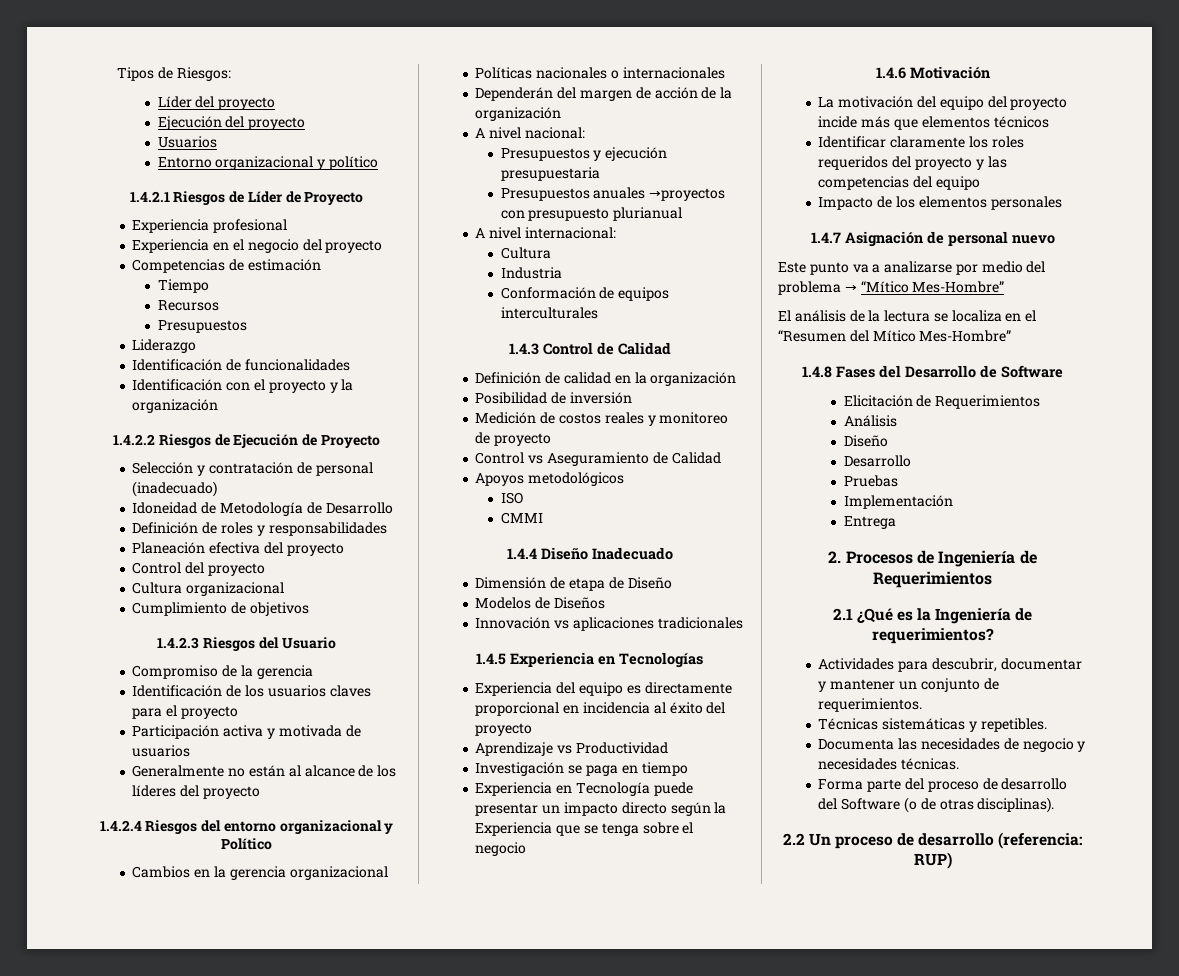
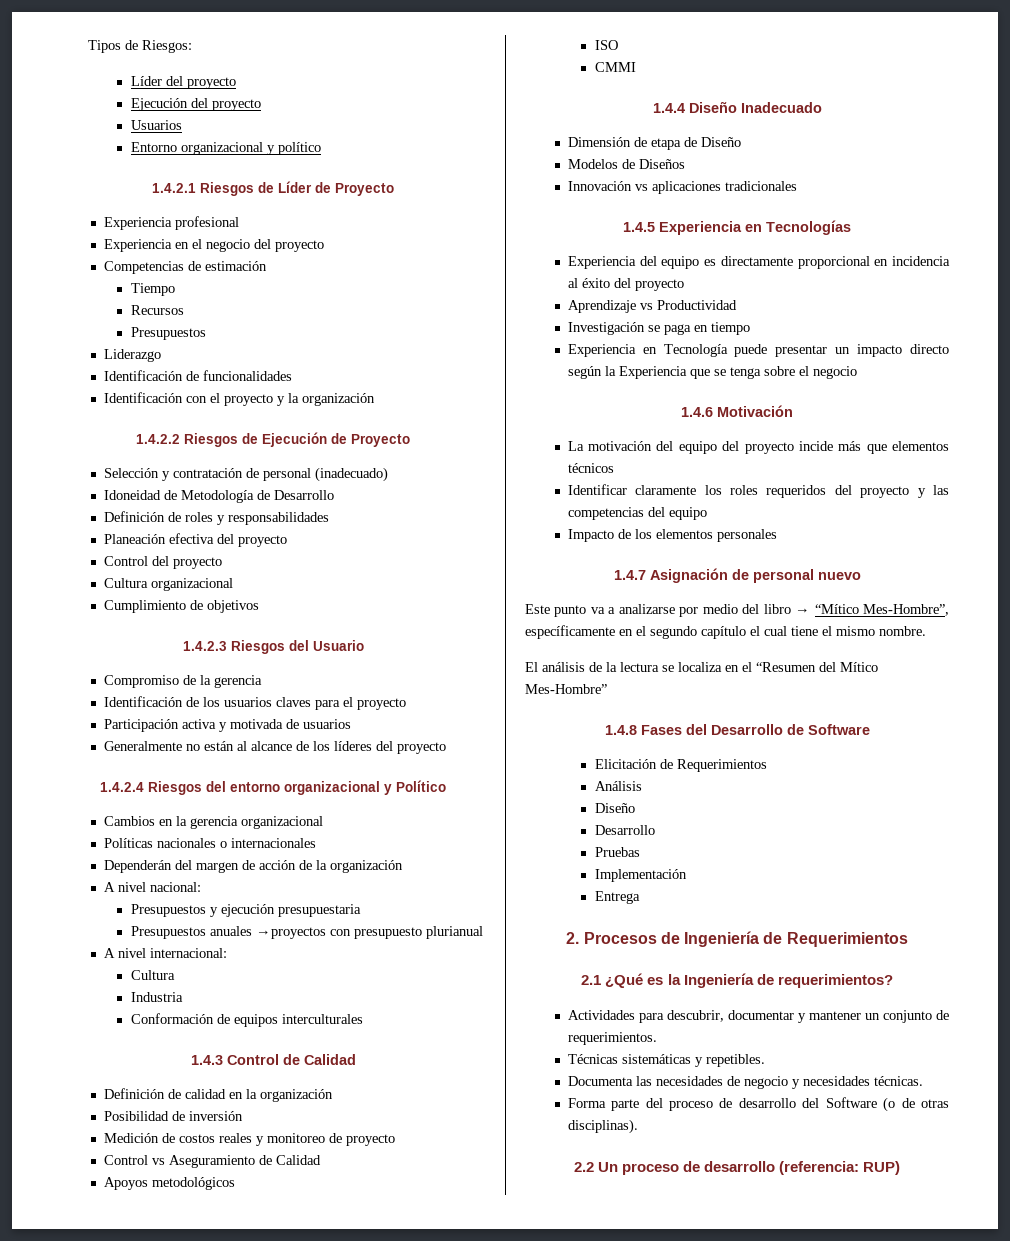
[778,281,841,295] problema -> [763,604,791,614] libro
[912,281,1005,293] Mes-Hombre” -> [863,604,949,616] [525,625,926,639] Mes-Hombre”, específicamente en el segundo capítulo el cual tiene el mismo nombre.

